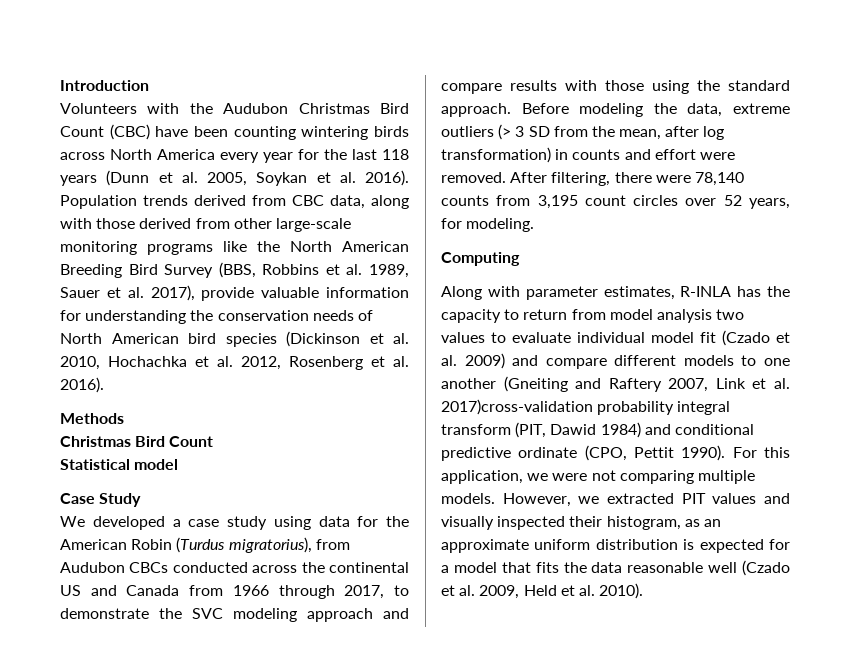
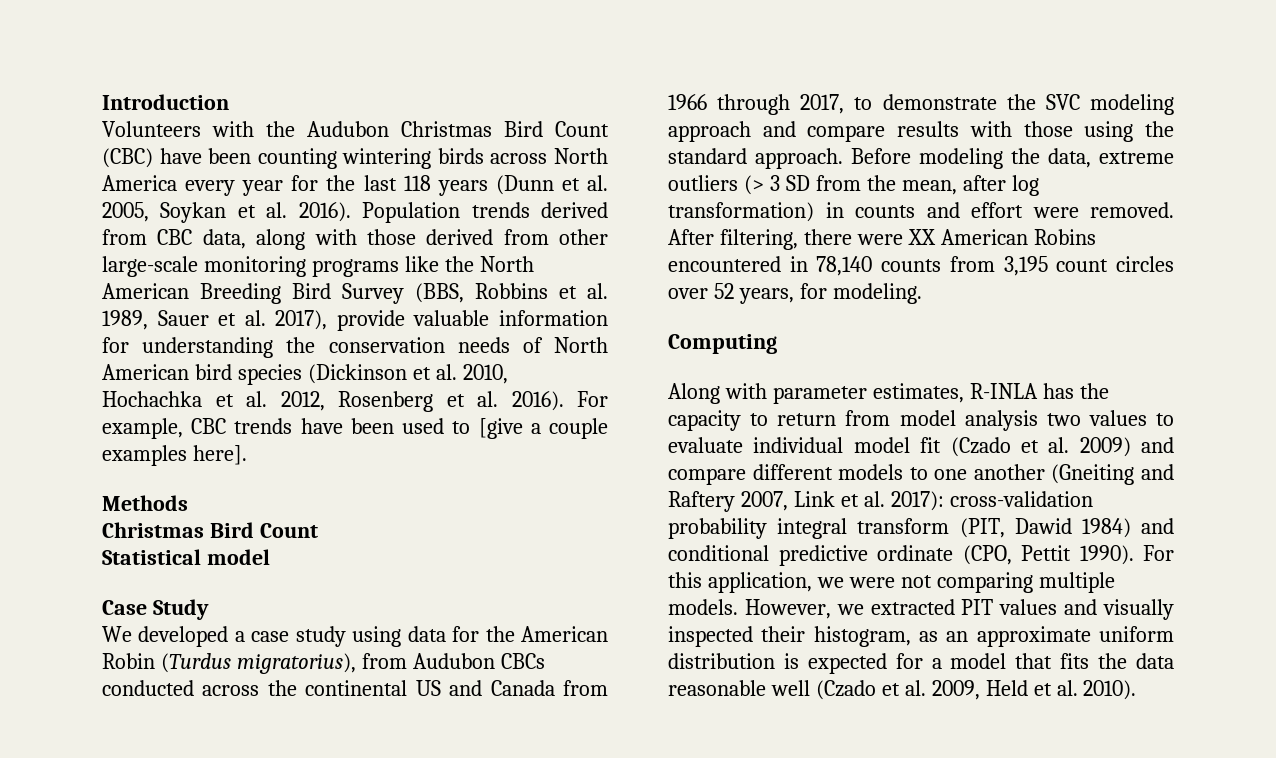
(104, 385) none -> [577,391,608,407] [102,418,608,439] [102,445,247,466] For example, CBC trends have been used to [give a couple examples here].
(691, 179) none -> [907,229,1096,245] [668,256,808,272] XX American Robins encountered in
[441,399,593,415] 2017)cross-validation -> [890,491,1093,511] 2017): cross-validation

